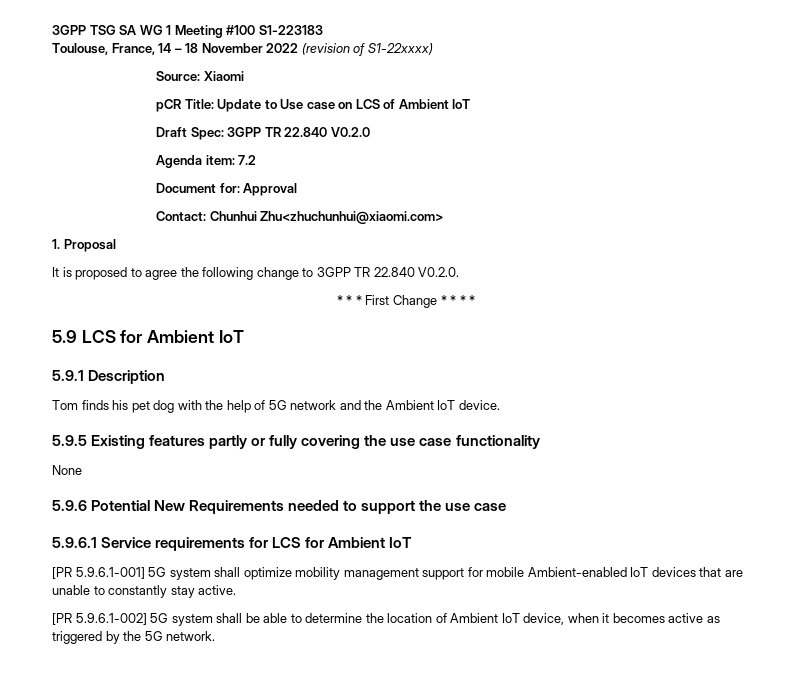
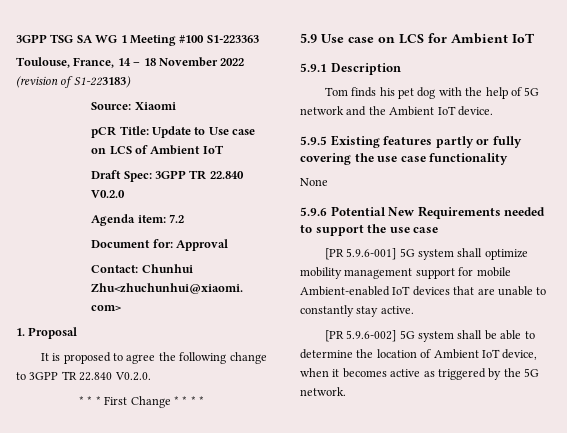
[258,25,323,35] S1-223183 -> [206,35,259,43] S1-223363
[367,43,433,55] S1-22xxxx) -> [73,76,131,88] S1-223183)
(77, 336) none -> [321,34,395,43] Use case on
[52,537,413,551] [52,567,145,579] // 5.9.6.1 Service requirements for LCS for Ambient IoT // [PR 5.9.6.1-001] -> [324,248,397,260] // [PR 5.9.6-001]
[75,613,147,625] 5.9.6.1-002] -> [346,330,397,342] 5.9.6-002]

